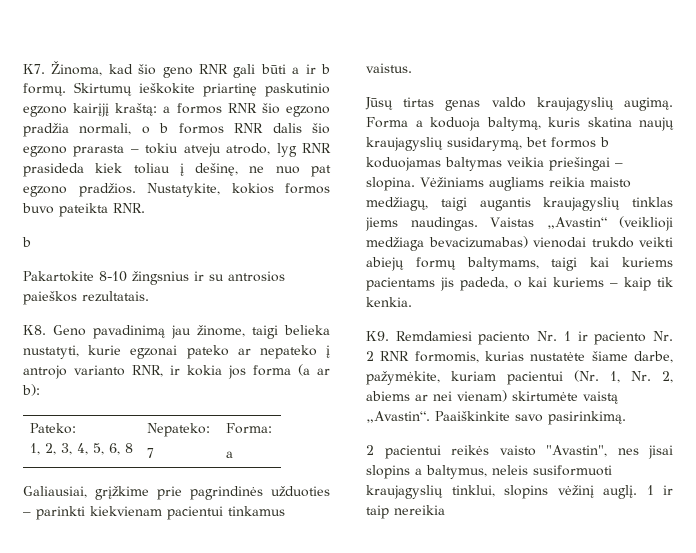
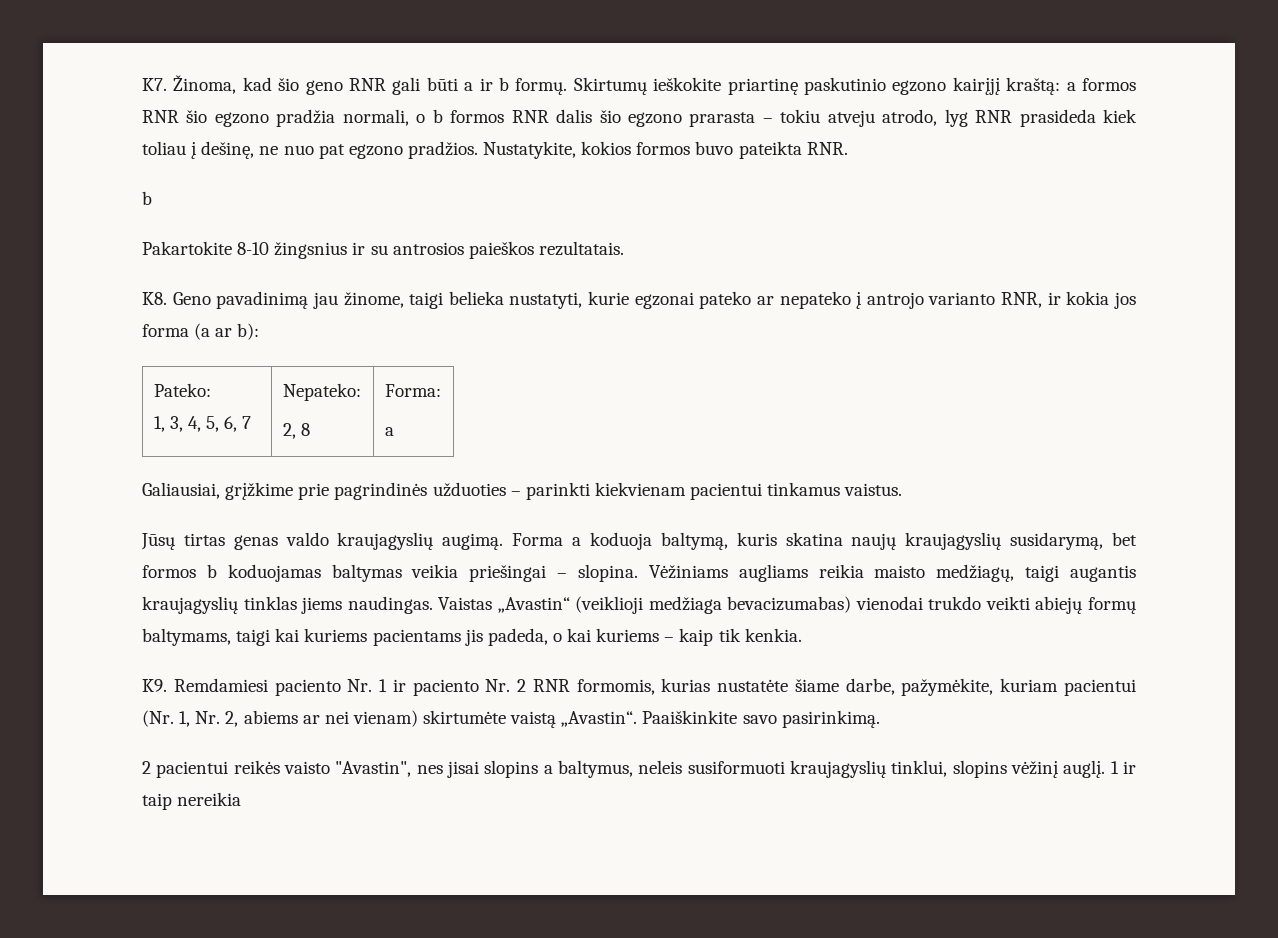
[45,443,57,455] 2, -> (165, 424) none
[125,443,134,453] 8 -> [242,416,252,429] 7
[147,448,155,458] 7 -> [282,423,310,439] 2, 8

